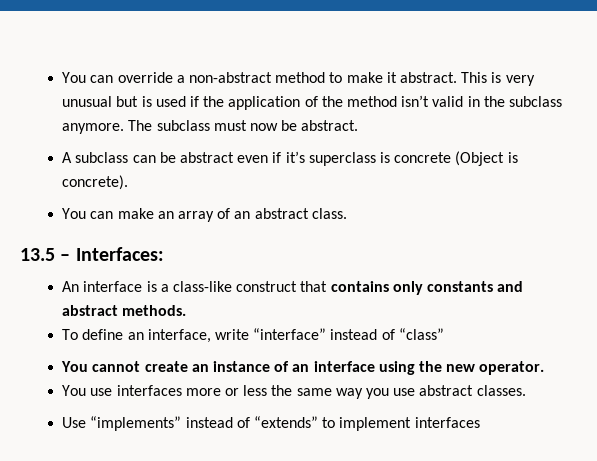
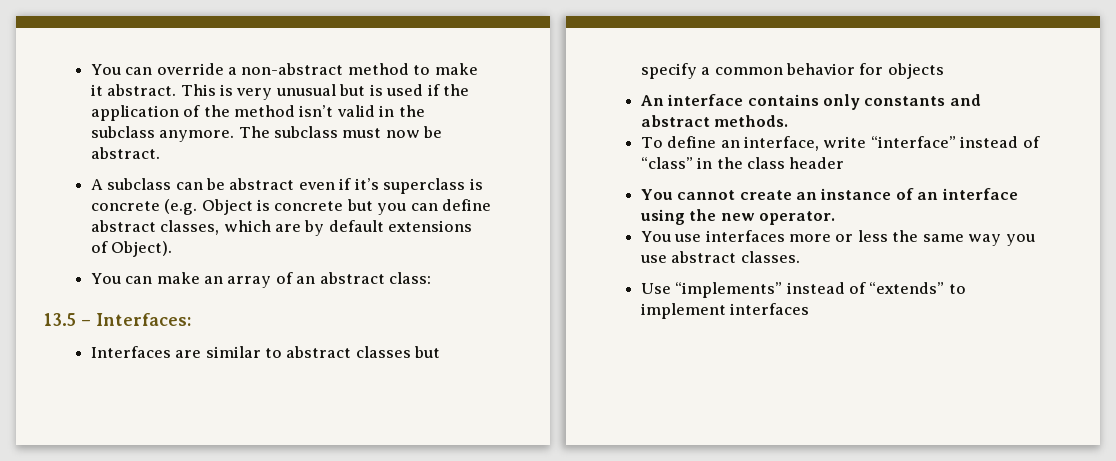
[455,151,518,166] [62,175,129,190] (Object is concrete). -> [164,199,492,215] [90,220,473,236] [90,241,173,257] (e.g. Object is concrete but you can define abstract classes, which are by default extensions of Object).
[311,208,347,219] class. -> [389,272,432,284] class:
[62,281,328,292] An interface is a class-like construct that -> [90,346,441,358] [640,63,944,79] [640,94,744,106] Interfaces are similar to abstract classes but specify a common behavior for objects // An interface
(444, 334) none -> [697,157,845,169] in the class header

